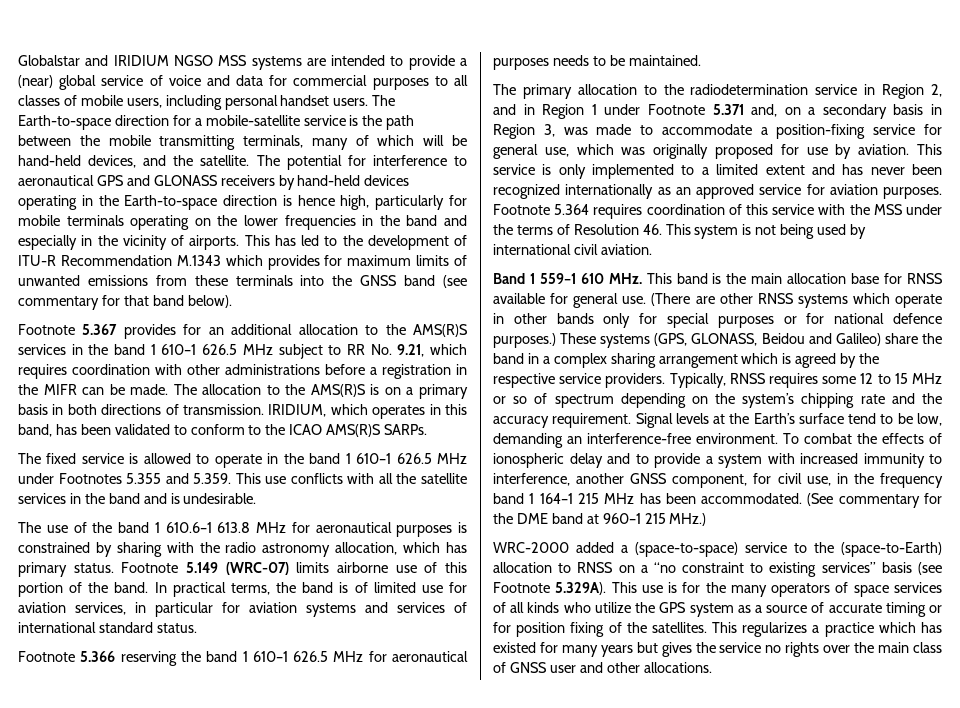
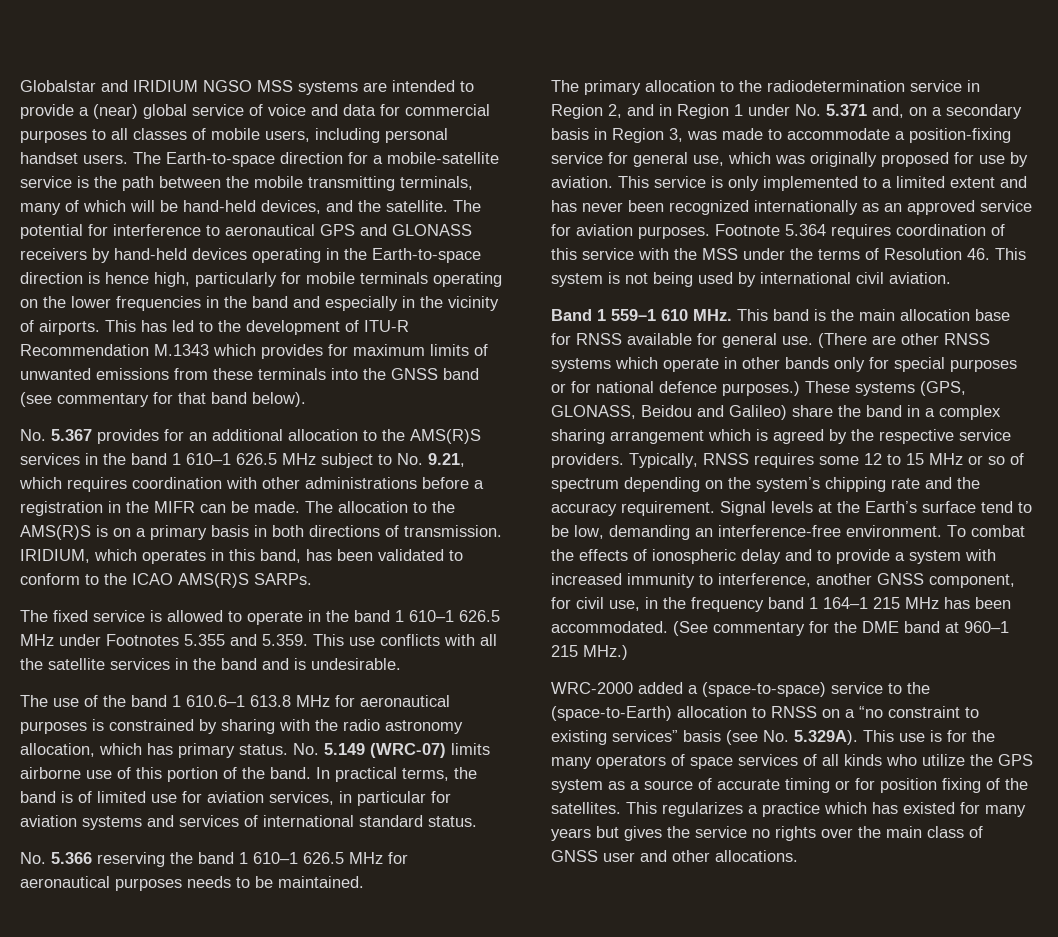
[18,324,75,335] Footnote -> [20,429,46,441] No.
[346,344,365,355] RR -> (392, 459) none
[121,562,179,573] Footnote -> [293,743,319,755] No.
[18,651,75,662] Footnote -> [20,852,46,864] No.
[647,104,705,115] Footnote -> [795,104,821,116] No.
[493,582,550,593] Footnote -> [763,730,789,742] No.

